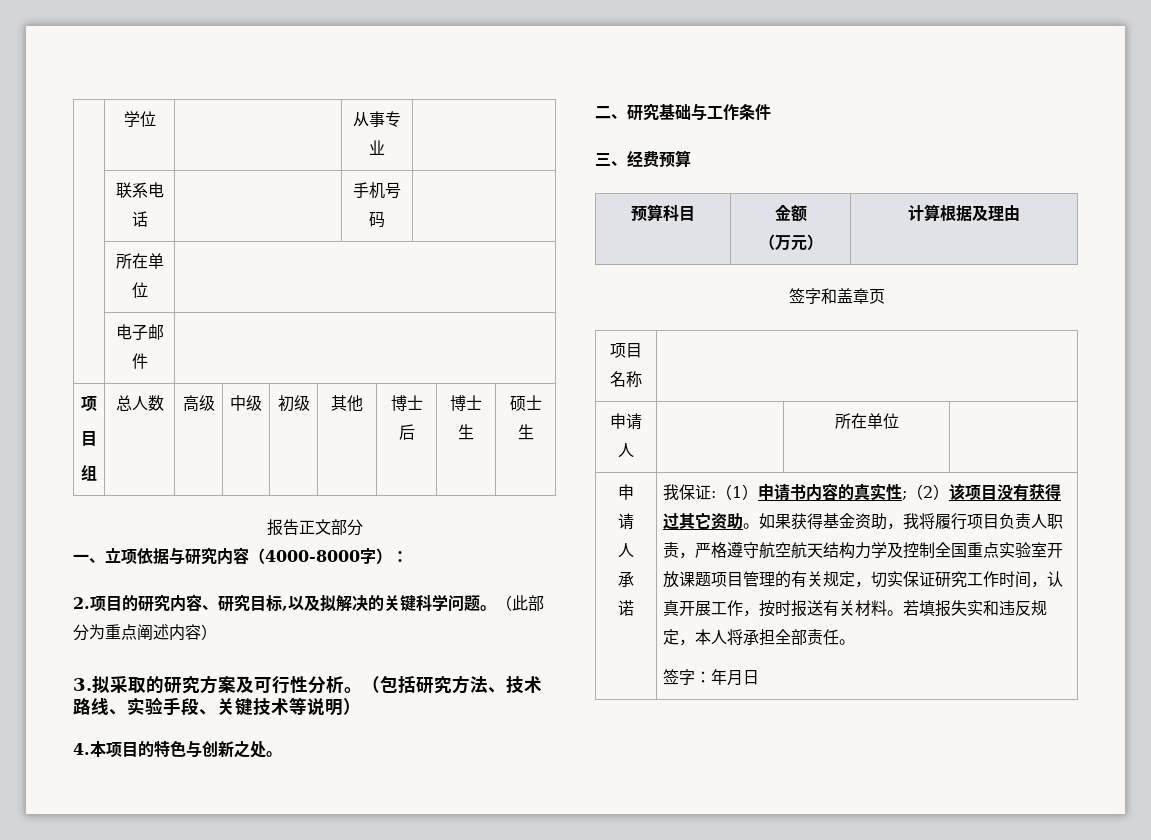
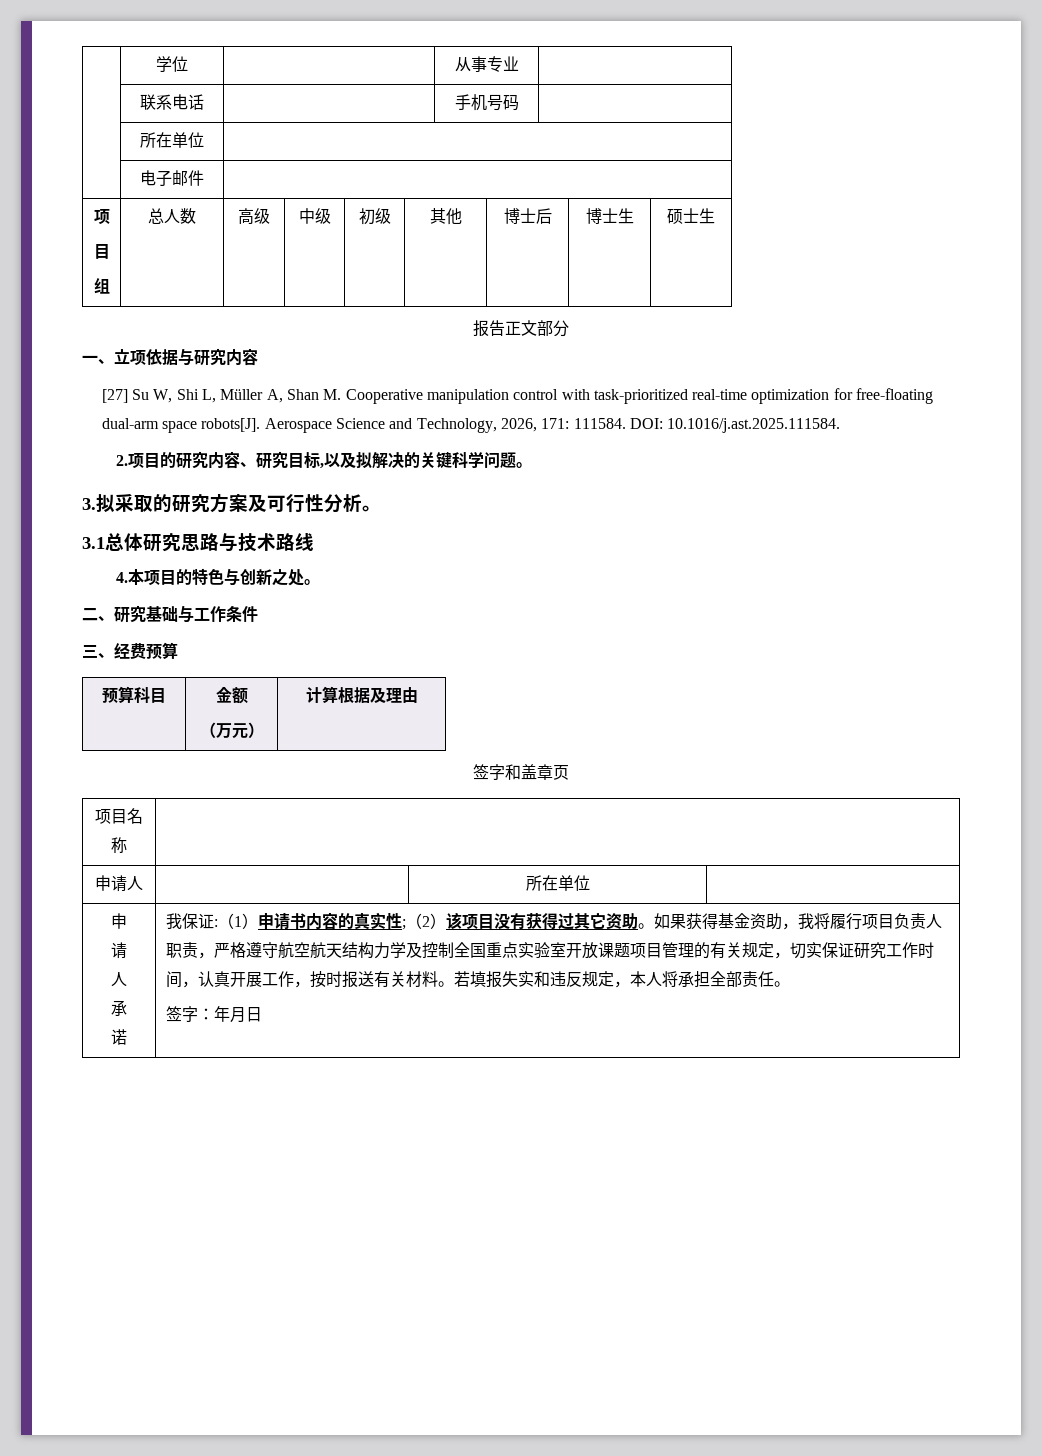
[249,548,408,564] （4000-8000字）： -> [101,388,934,404] [101,418,841,433] // [27] Su W, Shi L, Müller A, Shan M. Cooperative manipulation control with task-prioritized real-time optimization for free-floating dual-arm space robots[J]. Aerospace Science and Technology, 2026, 171: 111584. DOI: 10.1016/j.ast.2025.111584.
[496,595,544,611] [73,624,217,641] （此部分为重点阐述内容） -> (532, 465) none
[362,675,542,694] [73,697,361,716] （包括研究方法、技术路线、实验手段、关键技术等说明） -> [82,533,314,552] // 3.1总体研究思路与技术路线

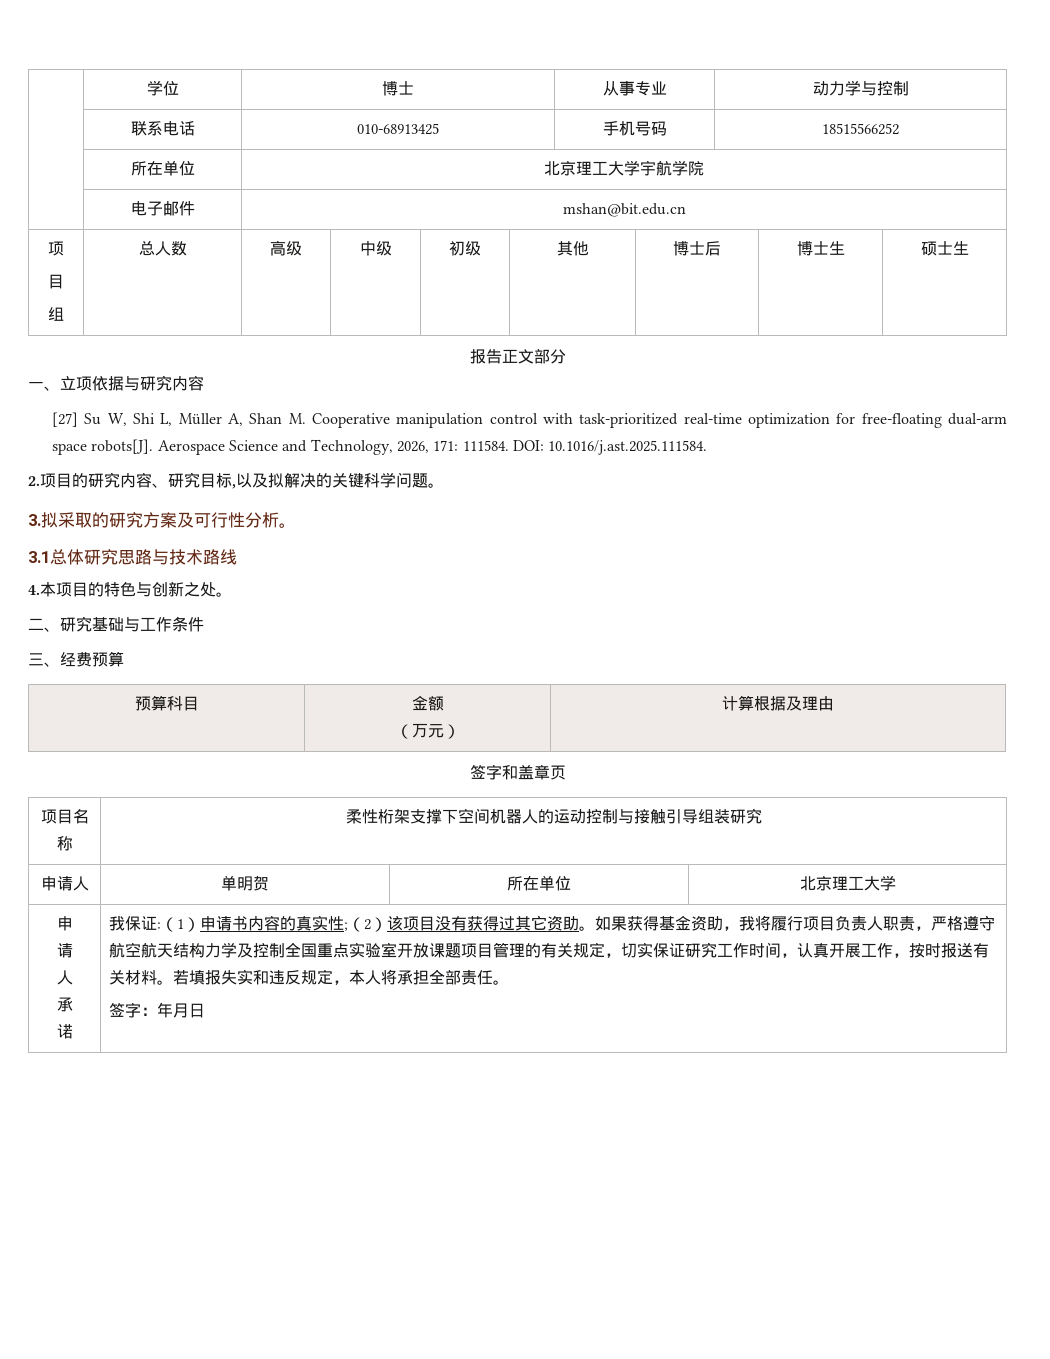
(188, 64) none -> [382,81,415,96] 博士
(519, 63) none -> [812,80,909,96] 动力学与控制
(204, 102) none -> [357,123,440,135] 010-68913425
[140,132,204,148] // | 所在单位 | -> [822,123,899,135] [130,160,195,176] [544,160,704,176] 18515566252 // | 所在单位 | 北京理工大学宇航学院
(204, 178) none -> [562,203,686,217] mshan@bit.edu.cn
(127, 845) none -> [345,808,762,824] 柔性桁架支撑下空间机器人的运动控制与接触引导组装研究
[525,875,590,891] | 所在单位 | -> [221,875,269,891] [507,875,571,891] [799,875,896,891] 单明贺 | 所在单位 | 北京理工大学

